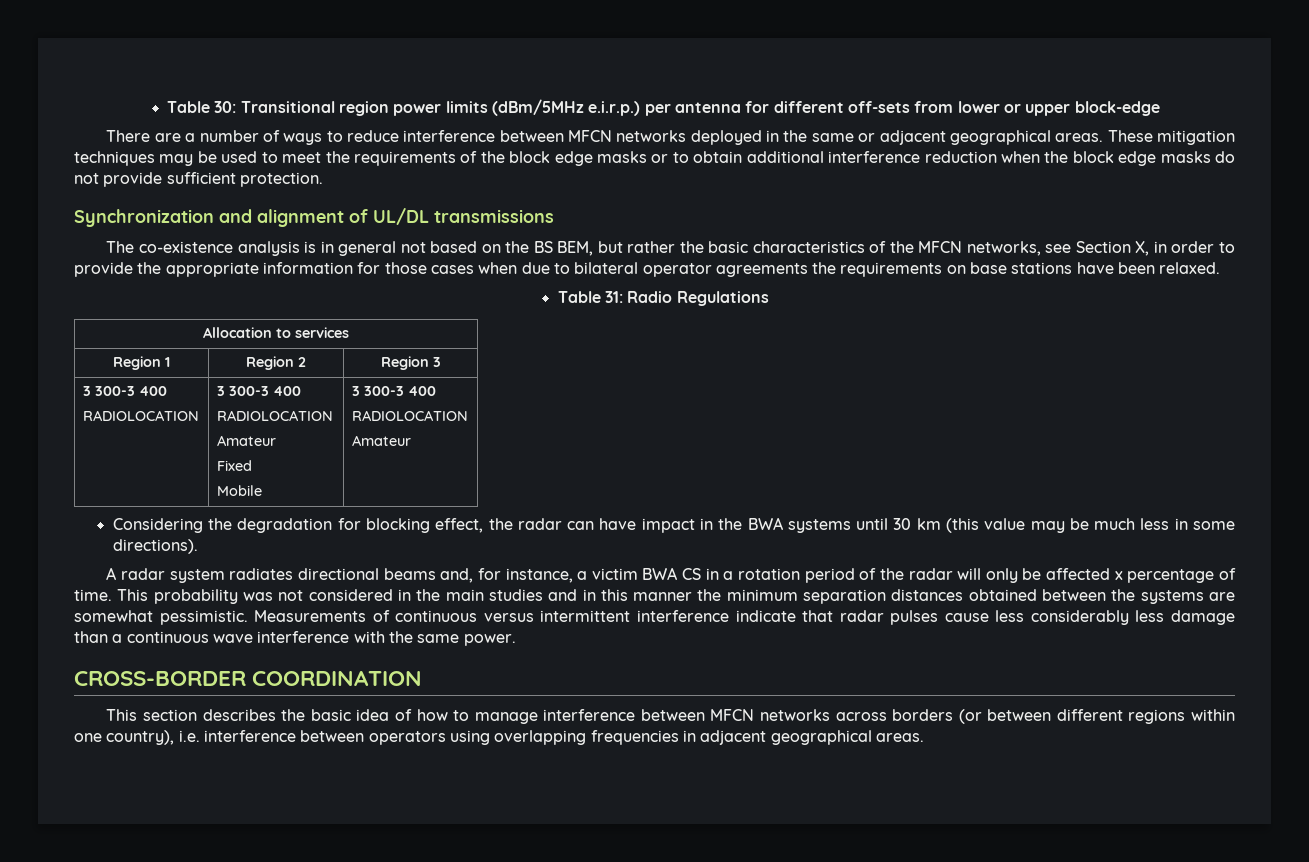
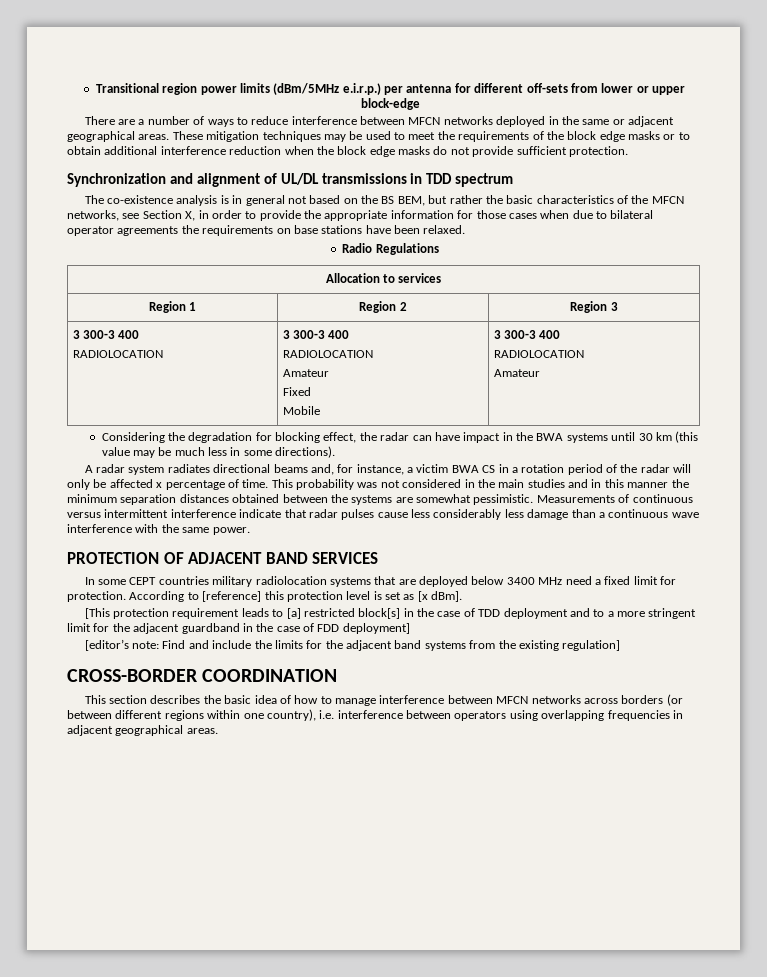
[167,101,237,113] Table 30: -> (95, 88) none
(554, 216) none -> [410,173,514,187] in TDD spectrum
[557,291,624,303] Table 31: -> (466, 229) none
(516, 640) none -> [67,552,379,564] [84,576,677,587] [67,591,463,602] [84,608,697,619] [67,623,410,634] [84,639,621,651] // PROTECTION OF ADJACENT BAND SERVICES // In some CEPT countries military radiolocation systems that are deployed below 3400 MHz need a fixed limit for protection. According to [reference] this protection level is set as [x dBm]. // [This protection requirement leads to [a] restricted block[s] in the case of TDD deployment and to a more stringent limit for the adjacent guardband in the case of FDD deployment] // [editor’s note: Find and include the limits for the adjacent band systems from the existing regulation]

